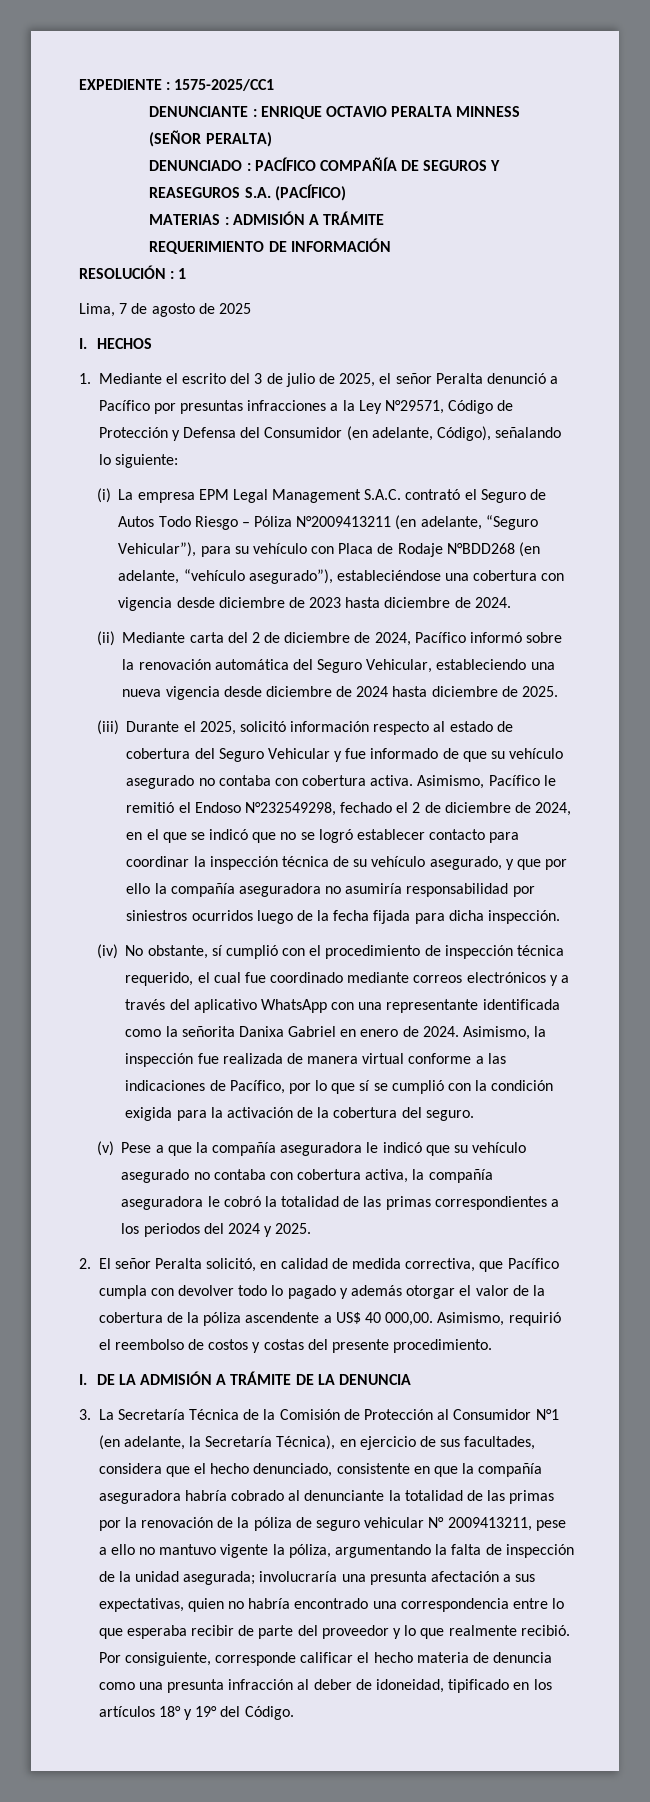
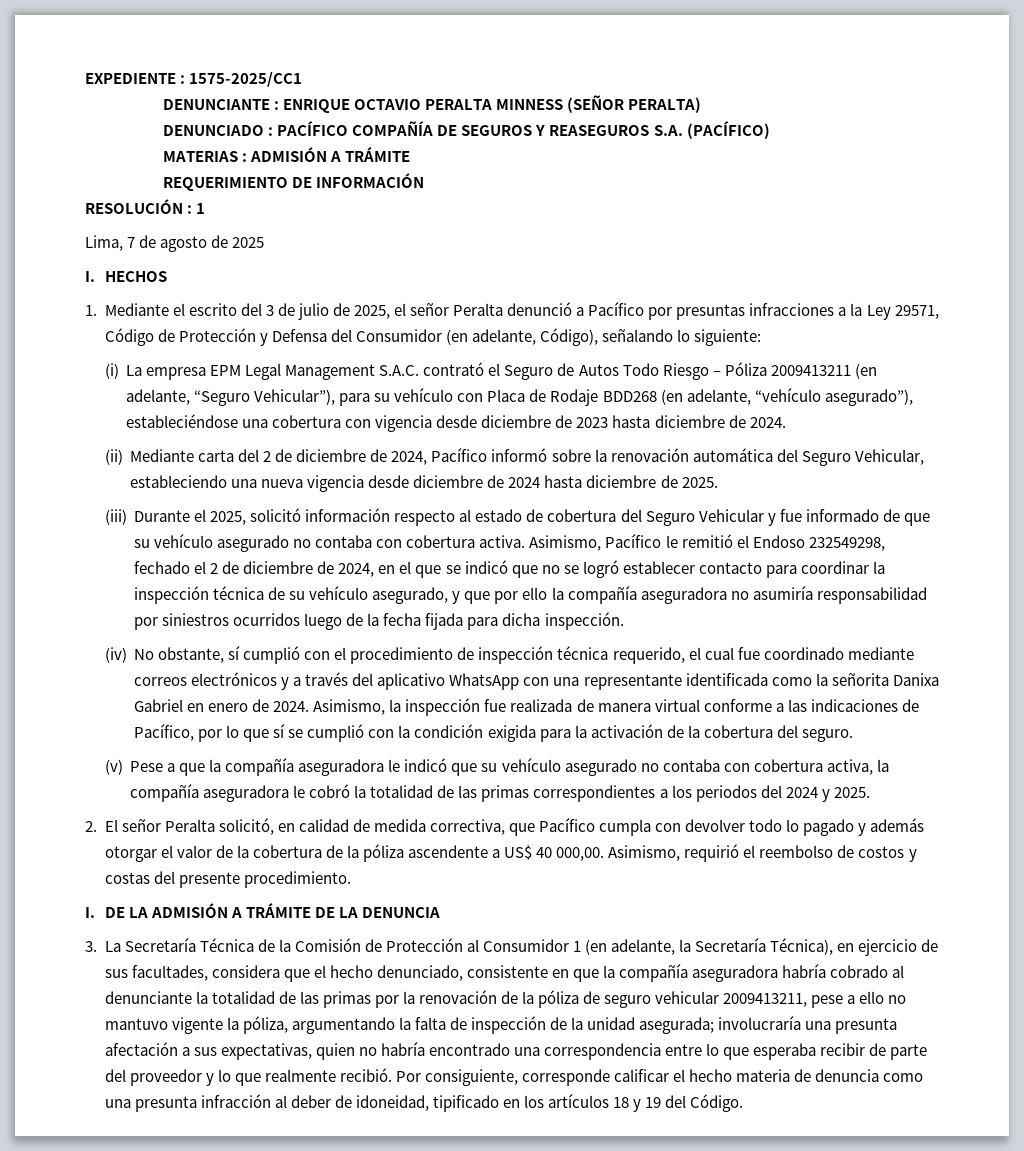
[385,400,445,414] N°29571, -> [894,305,939,319] 29571,
[296,516,392,527] N°2009413211 -> [770,365,851,376] 2009413211
[446,543,515,554] N°BDD268 -> [602,391,657,402] BDD268
[244,802,336,816] N°232549298, -> [808,537,885,551] 232549298,
[535,1409,559,1420] N°1 -> [573,941,582,952] 1
[428,1517,445,1528] N° -> (720, 997) none
[158,1706,218,1720] 18° y 19° -> [613,1097,662,1112] 18 y 19

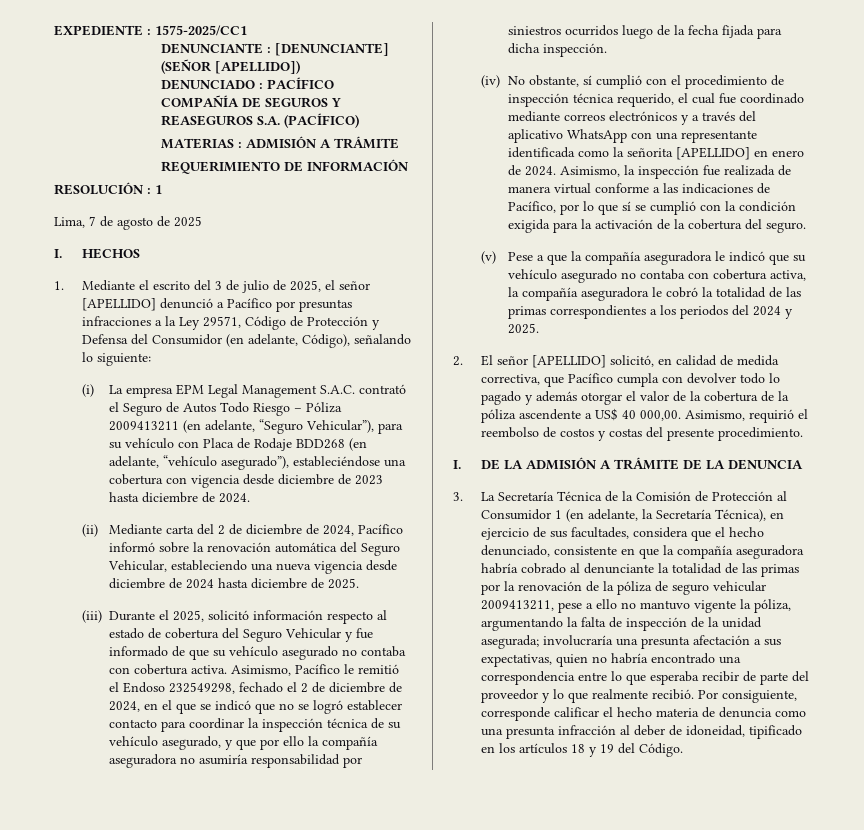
[283,95,702,113] ENRIQUE OCTAVIO PERALTA MINNESS (SEÑOR PERALTA) -> [275,43,390,56] [161,59,301,74] [DENUNCIANTE] (SEÑOR [APELLIDO])
[453,303,504,316] Peralta -> [81,298,156,311] [APELLIDO]
[892,673,939,686] [134,699,184,712] Danixa Gabriel -> [676,147,751,160] [APELLIDO]
[164,819,215,832] Peralta -> [531,355,606,368] [APELLIDO]

